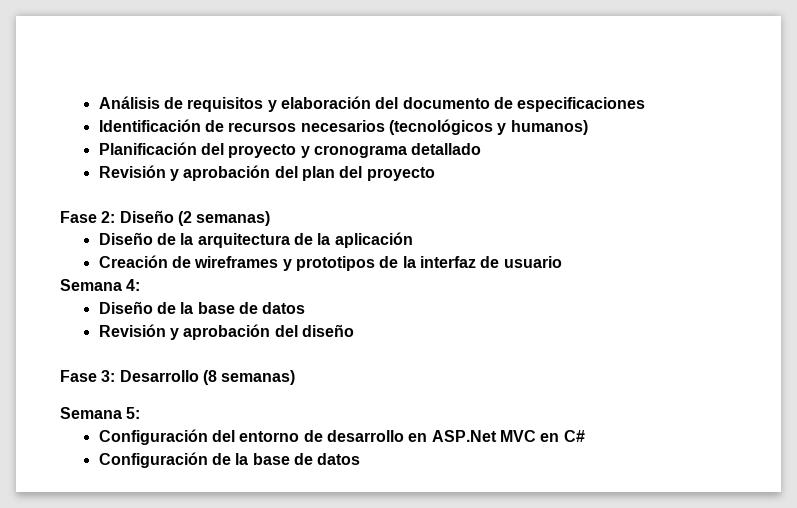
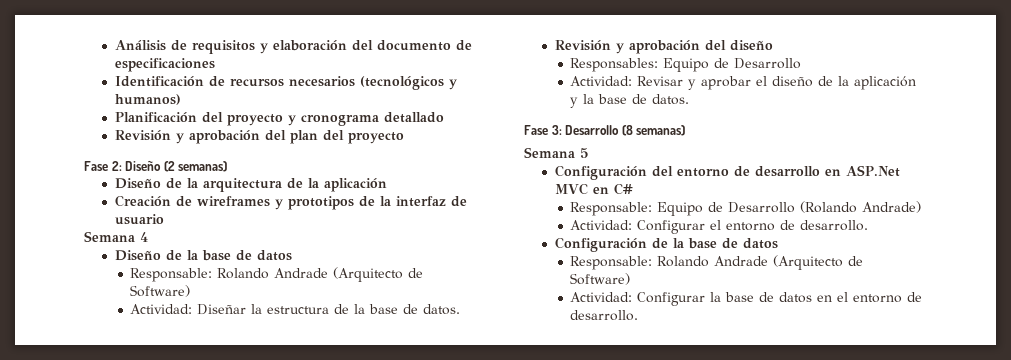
[126,279,141,291] 4: -> [140,232,148,242] 4
(306, 308) none -> [130,267,424,282] [130,285,191,297] [130,304,461,315] // Responsable: Rolando Andrade (Arquitecto de Software) // Actividad: Diseñar la estructura de la base de datos.
(354, 330) none -> [570,58,802,72] [570,76,917,90] [570,94,690,108] // Responsables: Equipo de Desarrollo // Actividad: Revisar y aprobar el diseño de la aplicación y la base de datos.
[126,407,141,419] 5: -> [580,148,589,158] 5
(585, 436) none -> [570,201,922,216] [570,220,869,234] // Responsable: Equipo de Desarrollo (Rolando Andrade) // Actividad: Configurar el entorno de desarrollo.
(361, 459) none -> [570,255,864,270] [570,273,631,285] [570,292,923,306] [570,310,639,321] // Responsable: Rolando Andrade (Arquitecto de Software) // Actividad: Configurar la base de datos en el entorno de desarrollo.

